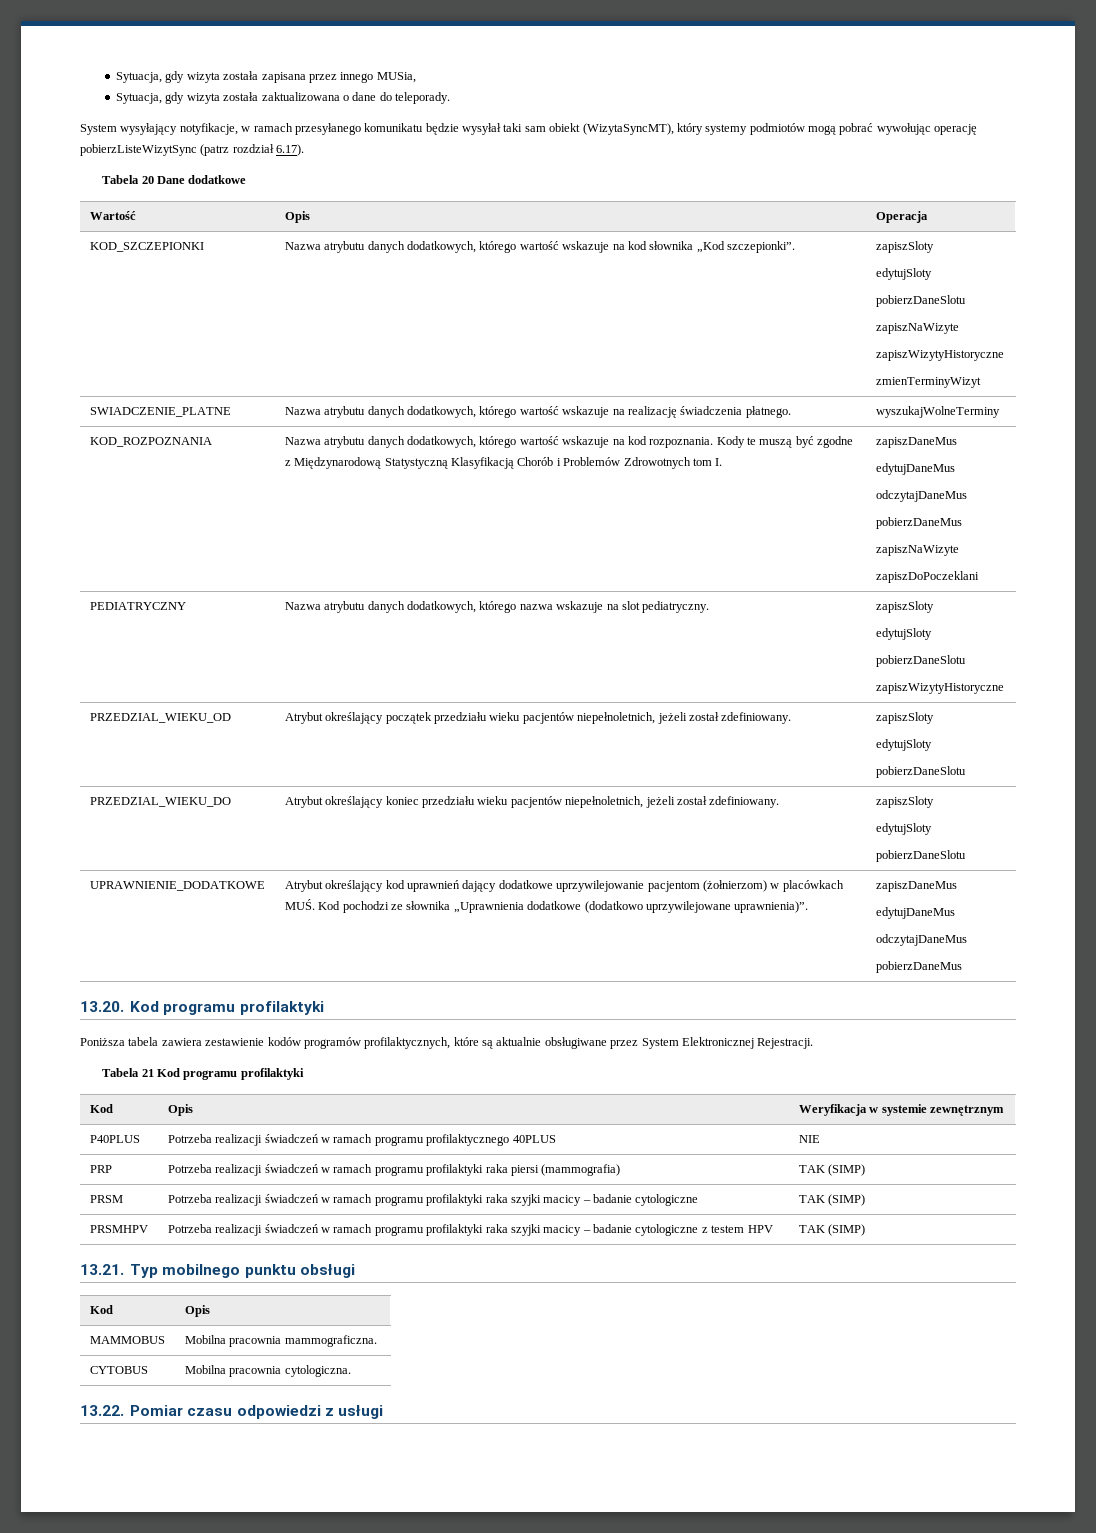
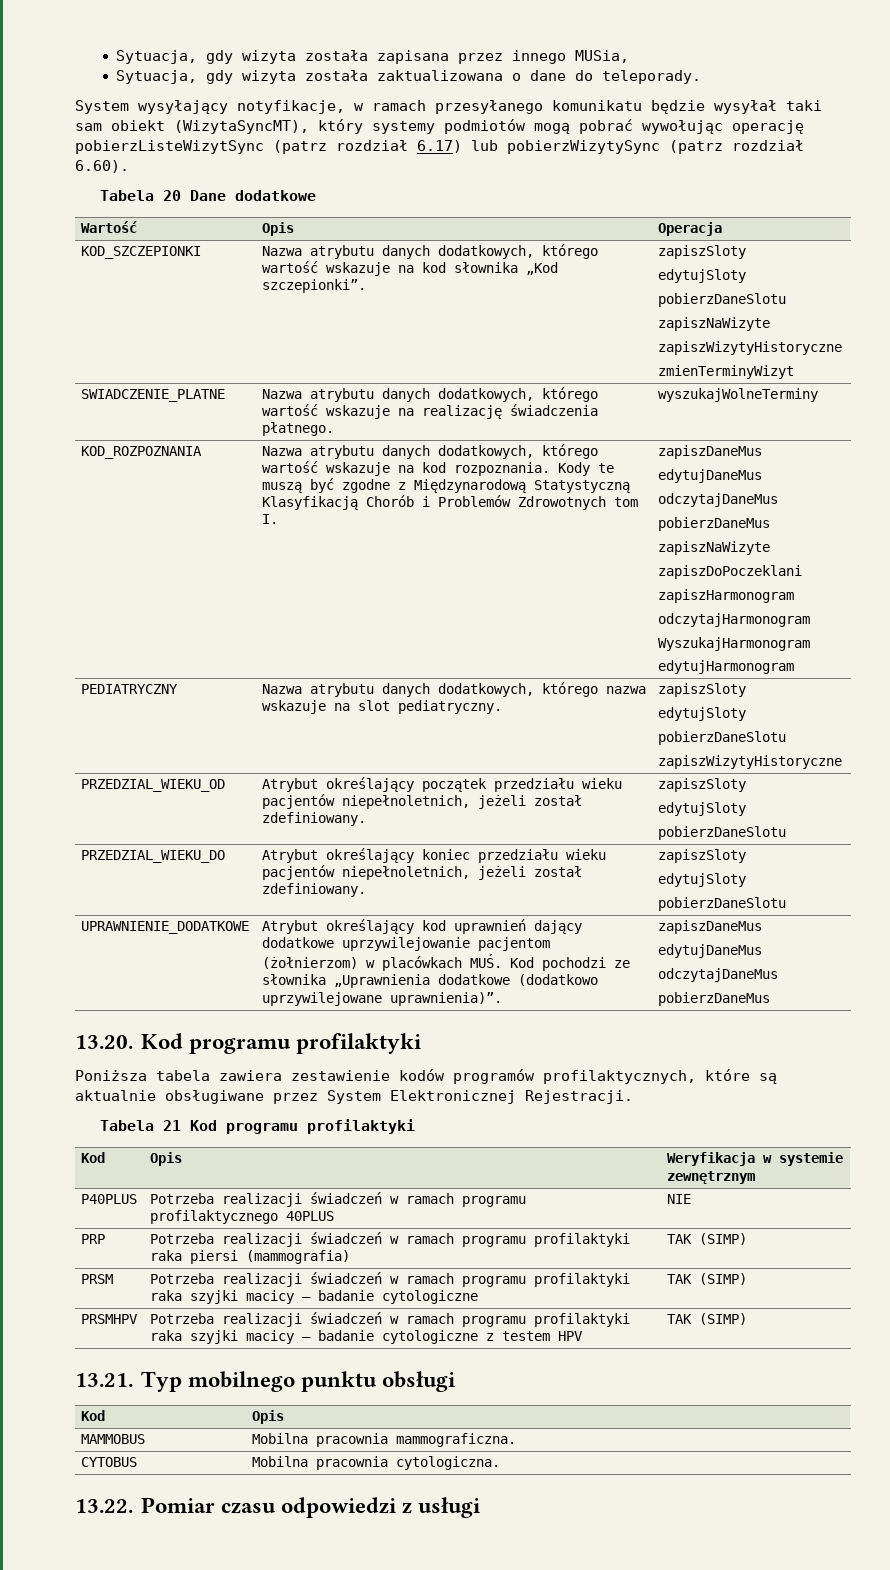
[276,144,305,156] 6.17). -> [417,140,804,154] [75,160,129,173] 6.17) lub pobierzWizytySync (patrz rozdział 6.60).
(979, 577) none -> [658,589,795,603] [658,613,811,627] [658,637,811,651] [658,660,795,674] // zapiszHarmonogram // odczytajHarmonogram // WyszukajHarmonogram // edytujHarmonogram

